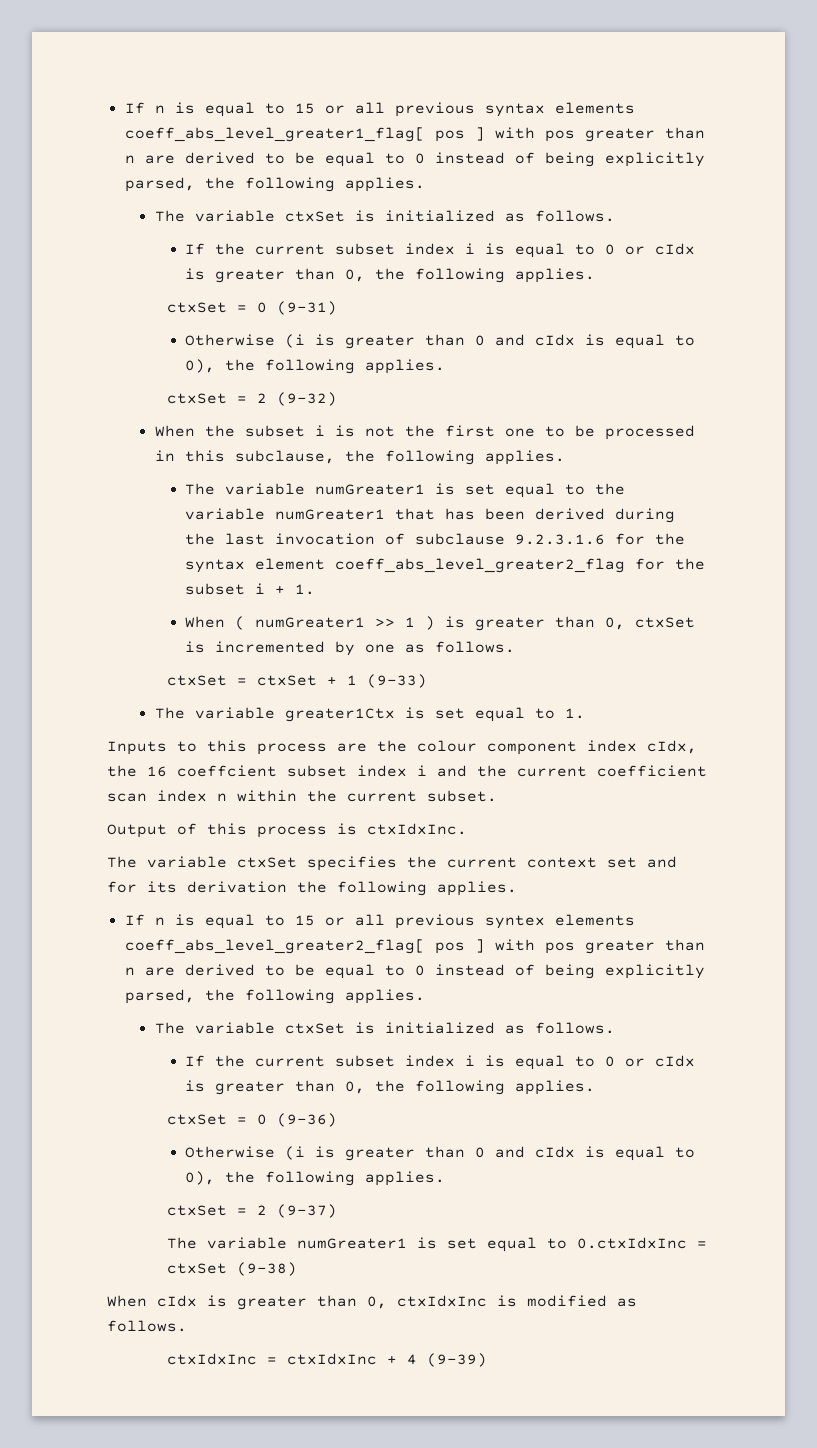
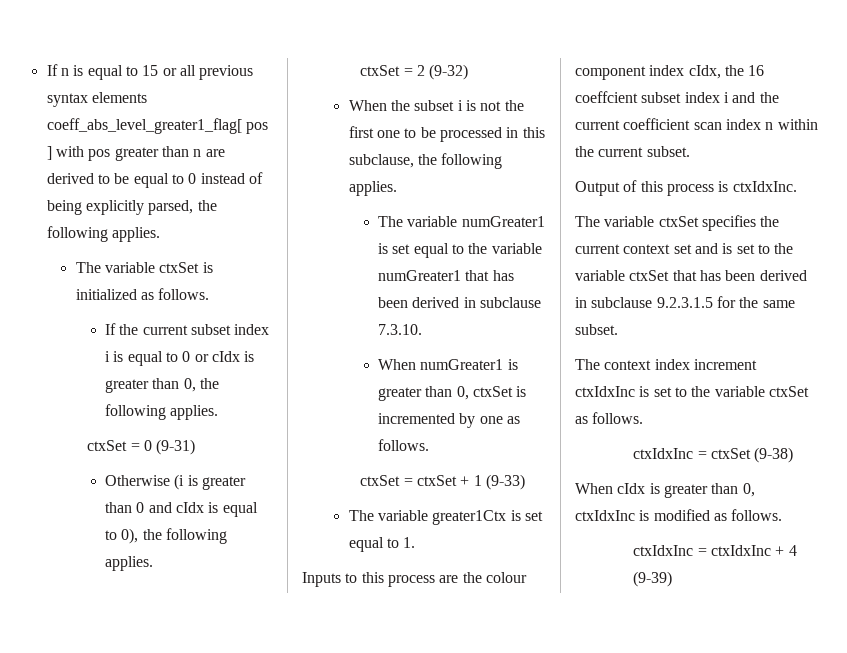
[614,508,675,523] [184,533,685,545] [184,558,705,573] [184,583,315,595] [184,616,435,630] during the last invocation of subclause 9.2.3.1.6 for the syntax element coeff_abs_level_greater2_flag for the subset i + 1. // When ( numGreater1 >> 1 ) -> [463,297,541,308] [377,324,422,335] [377,359,504,370] in subclause 7.3.10. // When numGreater1
[107,881,517,896] [124,914,635,929] [124,939,705,954] [124,964,705,979] [124,989,425,1004] [154,1022,615,1034] [184,1055,695,1070] [184,1080,595,1095] [167,1113,338,1127] [184,1146,695,1161] [184,1171,445,1186] [167,1204,338,1218] [167,1237,688,1252] for its derivation the following applies. // If n is equal to 15 or all previous syntex elements coeff_abs_level_greater2_flag[ pos ] with pos greater than n are derived to be equal to 0 instead of being explicitly parsed, the following applies. // The variable ctxSet is initialized as follows. // If the current subset index i is equal to 0 or cIdx is greater than 0, the following applies. // ctxSet = 0 (9-36) // Otherwise (i is greater than 0 and cIdx is equal to 0), the following applies. // ctxSet = 2 (9-37) // The variable numGreater1 is set equal to 0.ctxIdxInc -> [722,243,794,254] [575,270,807,281] [575,296,795,308] [575,324,618,335] [575,359,757,370] [575,386,809,397] [575,412,644,424] [633,448,694,459] is set to the variable ctxSet that has been derived in subclause 9.2.3.1.5 for the same subset. // The context index increment ctxIdxInc is set to the variable ctxSet as follows. // ctxIdxInc

